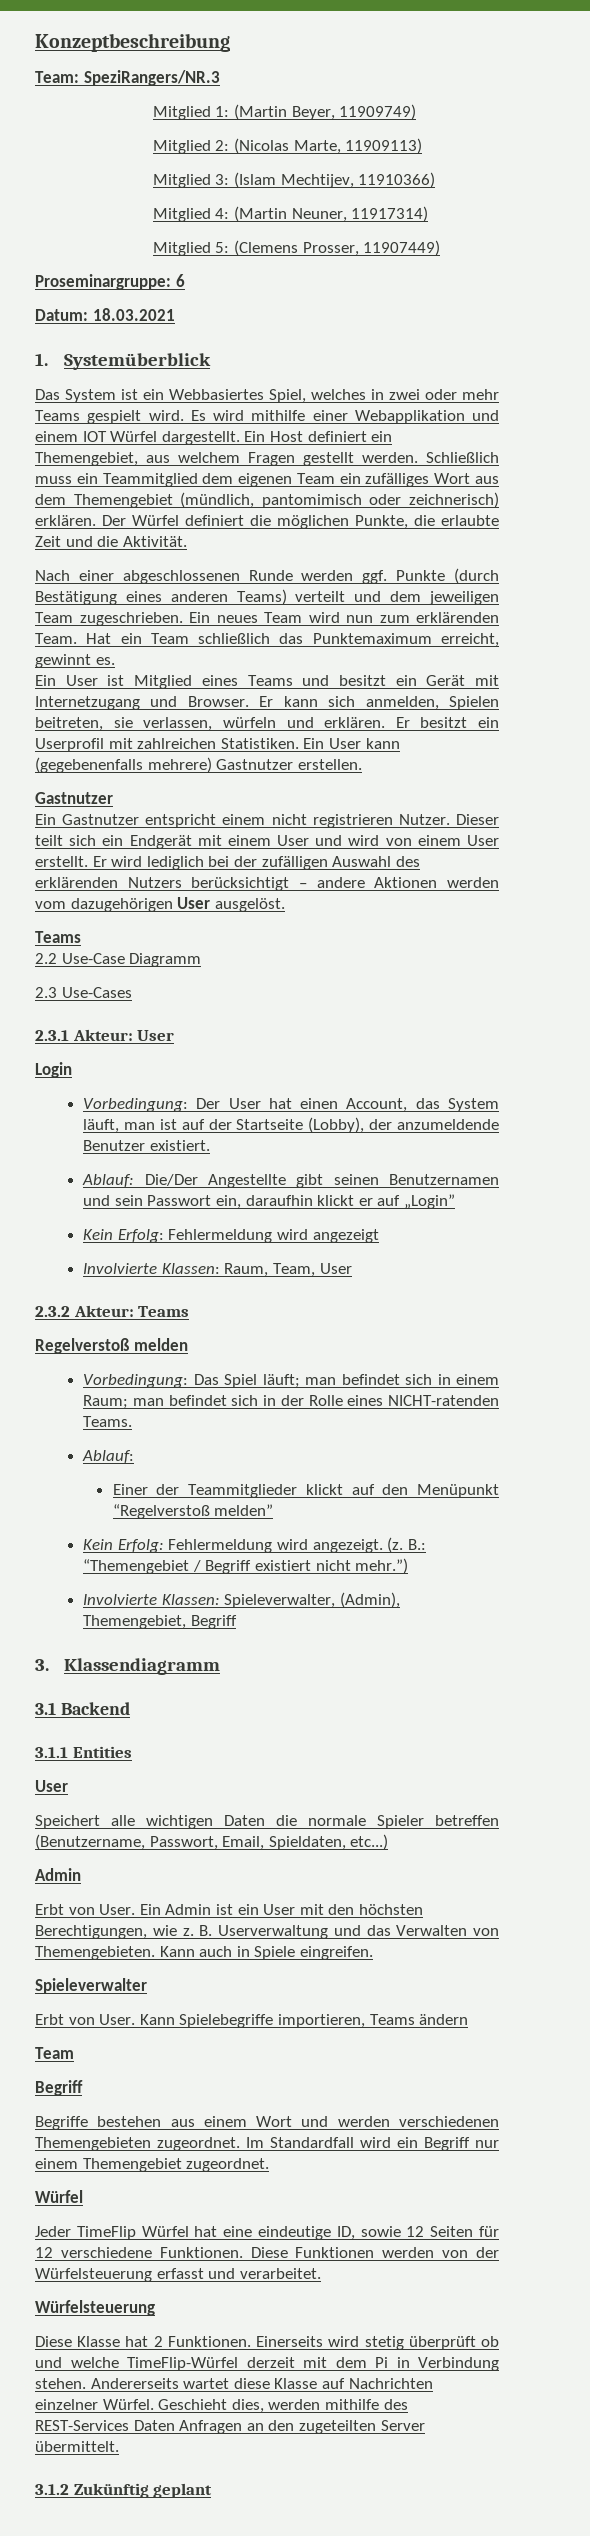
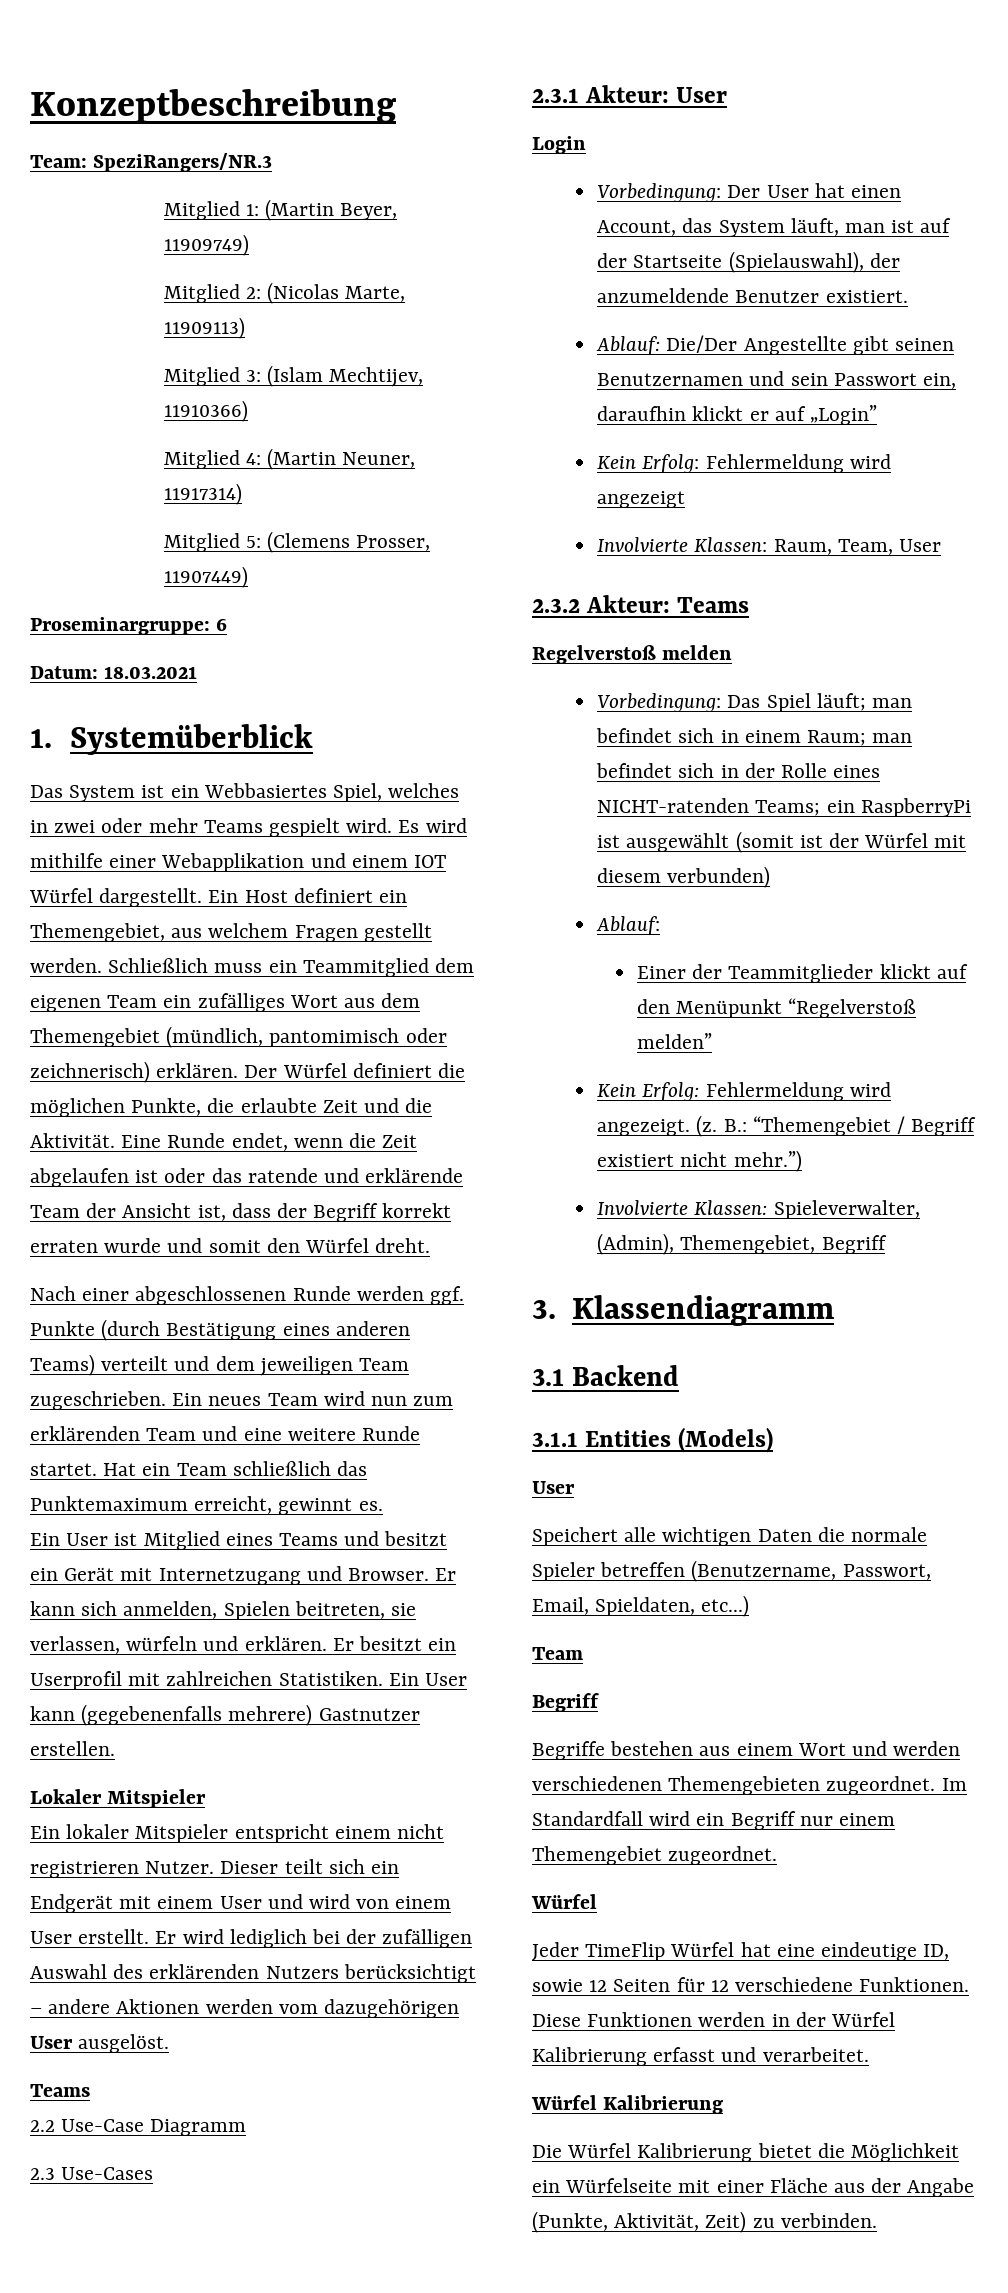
(187, 541) none -> [121,1133,418,1151] [30,1168,464,1187] [30,1203,452,1222] [30,1238,431,1253] Eine Runde endet, wenn die Zeit abgelaufen ist oder das ratende und erklärende Team der Ansicht ist, dass der Begriff korrekt erraten wurde und somit den Würfel dreht.
[35,633,77,644] Team. -> [146,1426,421,1441] [30,1463,97,1476] Team und eine weitere Runde startet.
[35,792,113,804] [35,814,140,825] Gastnutzer // Ein Gastnutzer -> [30,1789,207,1808] [30,1824,229,1843] Lokaler Mitspieler // Ein lokaler Mitspieler
[308,1117,365,1133] (Lobby), -> [728,251,864,273] (Spielauswahl),
[83,1416,133,1427] Teams. -> [755,798,971,817] [597,831,967,853] [597,866,771,888] Teams; ein RaspberryPi ist ausgewählt (somit ist der Würfel mit diesem verbunden)
(132, 1752) none -> [678,1427,774,1453] (Models)
[35,1868,81,1881] [35,1904,423,1915] [35,1925,499,1939] [35,1946,373,1960] [35,1978,147,1994] [35,2014,469,2028] // Admin // Erbt von User. Ein Admin ist ein User mit den höchsten Berechtigungen, wie z. B. Userverwaltung und das Verwalten von Themengebieten. Kann auch in Spiele eingreifen. // Spieleverwalter // Erbt von User. Kann Spielebegriffe importieren, Teams ändern -> (750, 1606) none
[442,2247,499,2258] [35,2268,152,2282] von der Würfelsteuerung -> [771,2012,896,2027] [532,2047,647,2066] in der Würfel Kalibrierung
[35,2300,155,2316] [35,2336,500,2350] [35,2357,499,2371] [35,2378,433,2389] [35,2399,408,2413] [35,2420,425,2434] [35,2441,119,2452] [35,2483,213,2498] Würfelsteuerung // Diese Klasse hat 2 Funktionen. Einerseits wird stetig überprüft ob und welche TimeFlip-Würfel derzeit mit dem Pi in Verbindung stehen. Andererseits wartet diese Klasse auf Nachrichten einzelner Würfel. Geschieht dies, werden mithilfe des REST-Services Daten Anfragen an den zugeteilten Server übermittelt. // 3.1.2 Zukünftig geplant -> [531,2095,724,2114] [532,2143,960,2162] [532,2178,975,2197] [532,2211,877,2233] Würfel Kalibrierung // Die Würfel Kalibrierung bietet die Möglichkeit ein Würfelseite mit einer Fläche aus der Angabe (Punkte, Aktivität, Zeit) zu verbinden.

